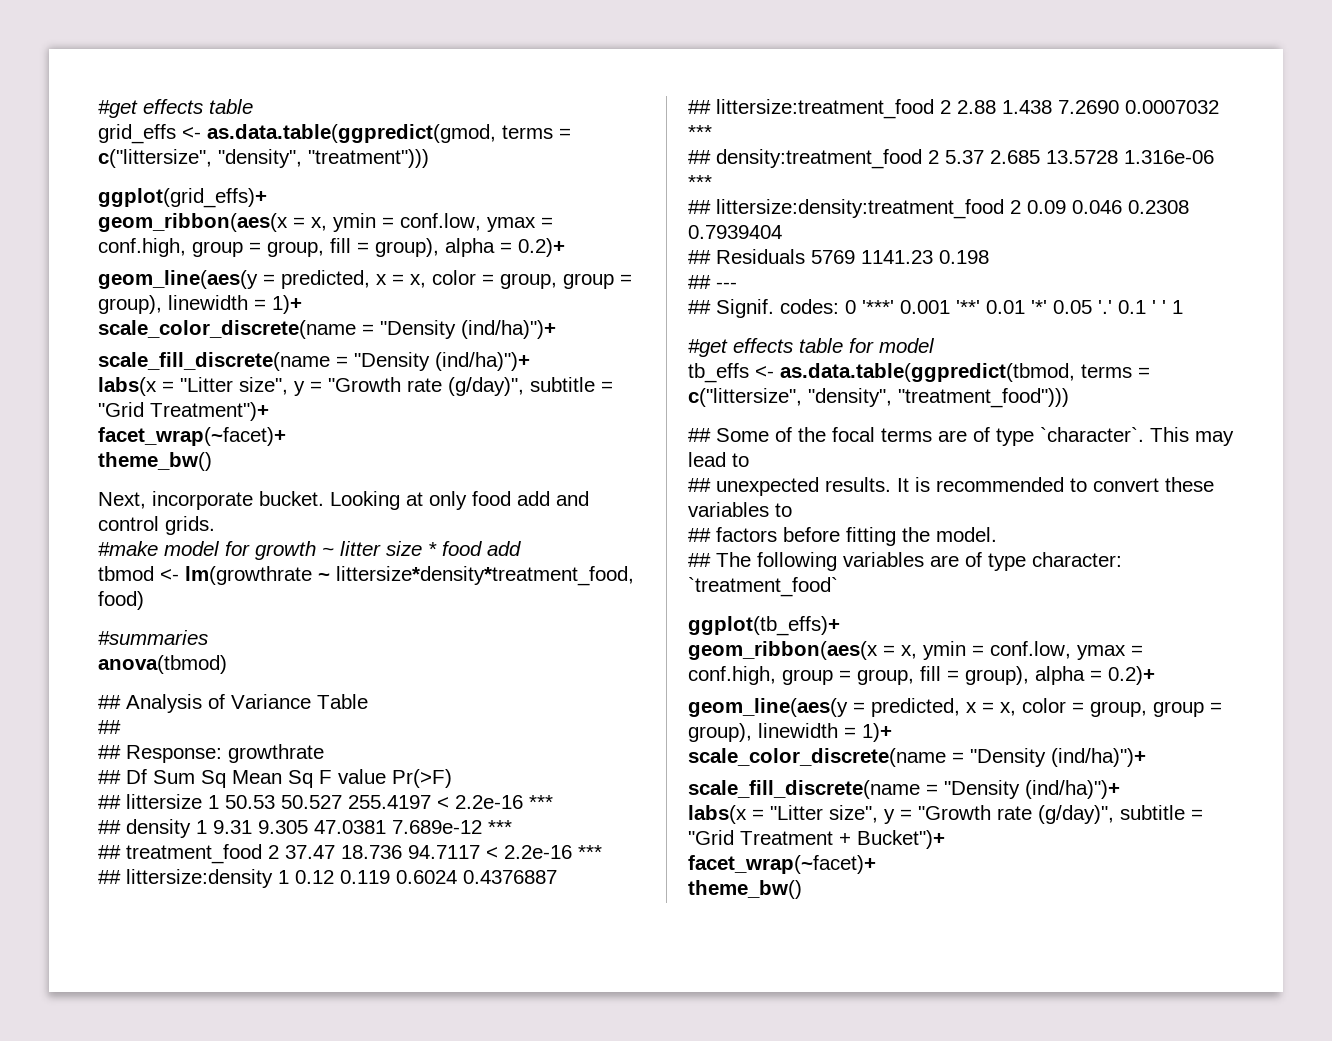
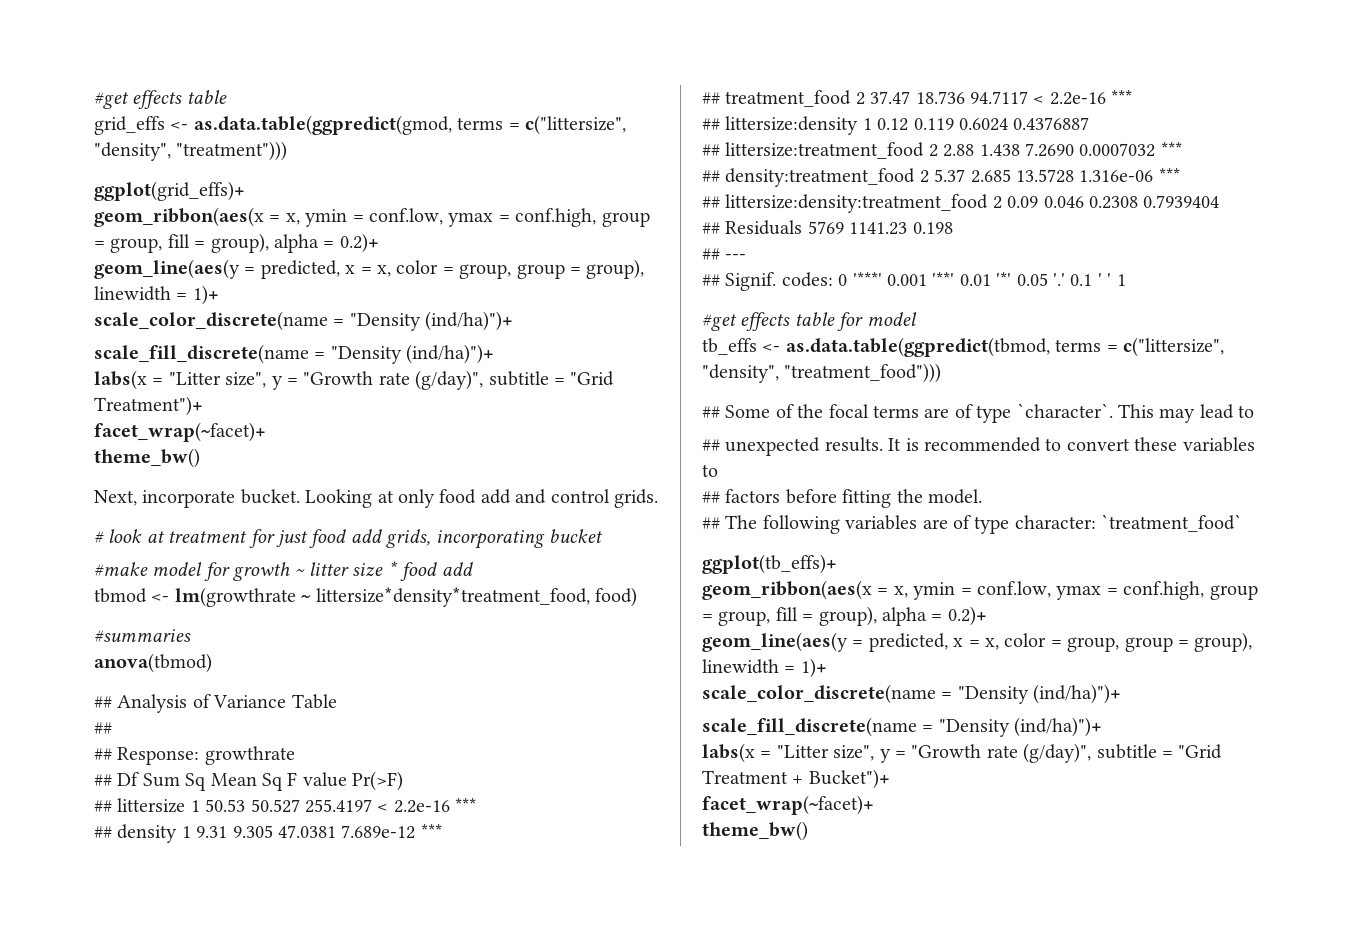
(215, 525) none -> [94,529,603,549] // # look at treatment for just food add grids, incorporating bucket

